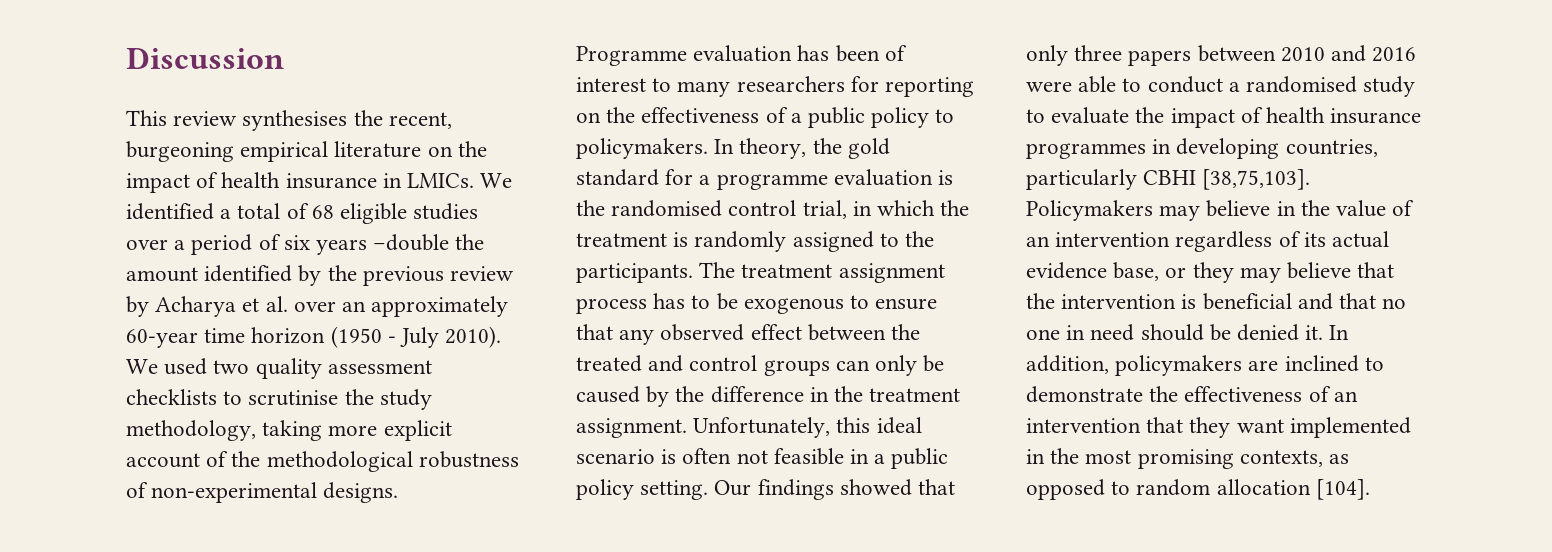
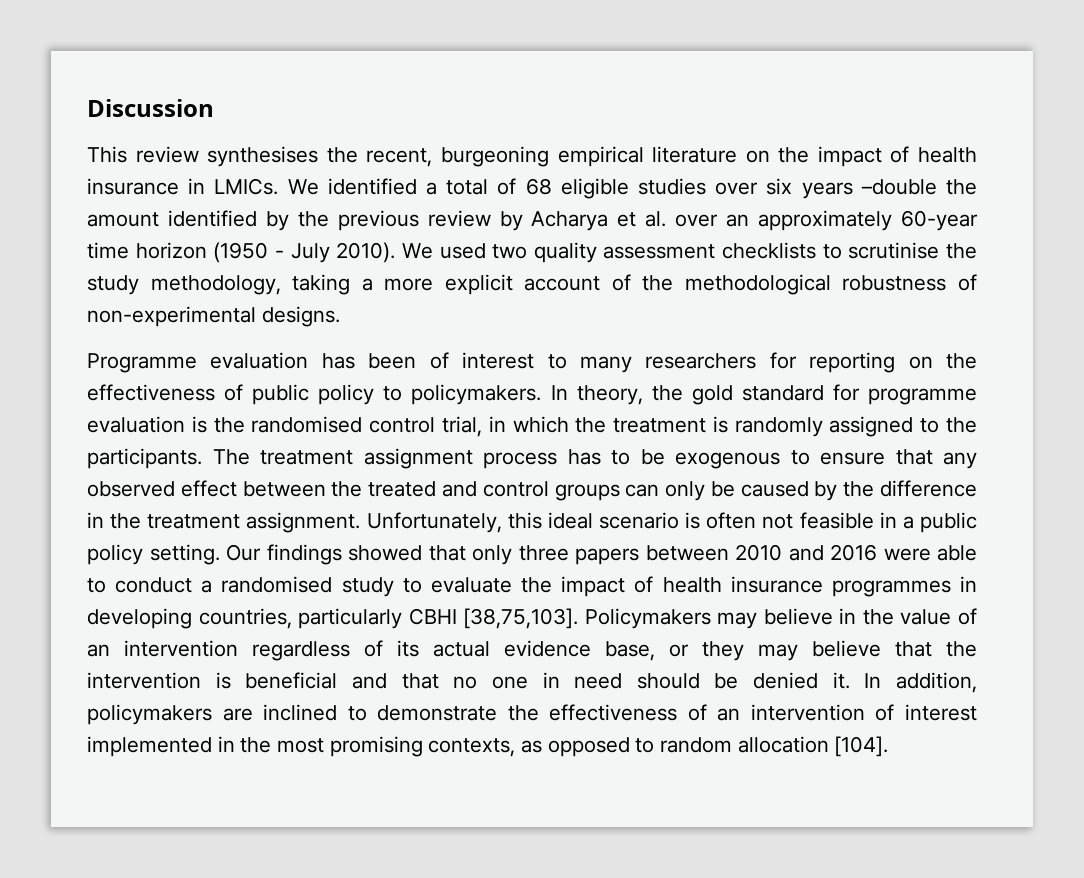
[174,234,281,255] a period of -> (759, 188) none
(323, 430) none -> [361,278,373,291] a
[790,113,802,123] a -> (244, 392) none
[699,175,711,185] a -> (860, 392) none
[1146,417,1284,438] that they want -> [875,704,977,721] of interest

